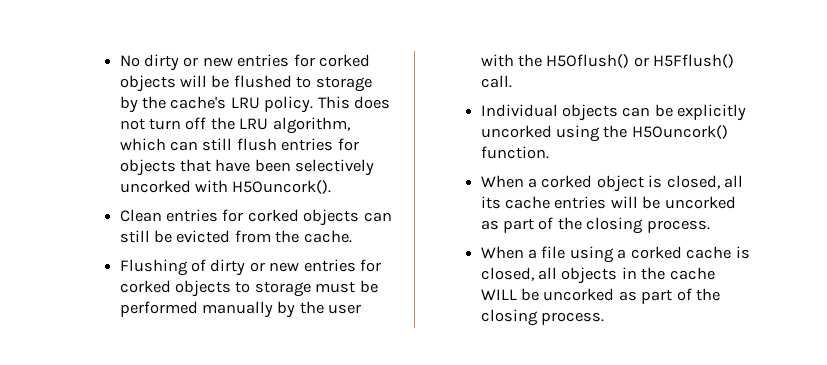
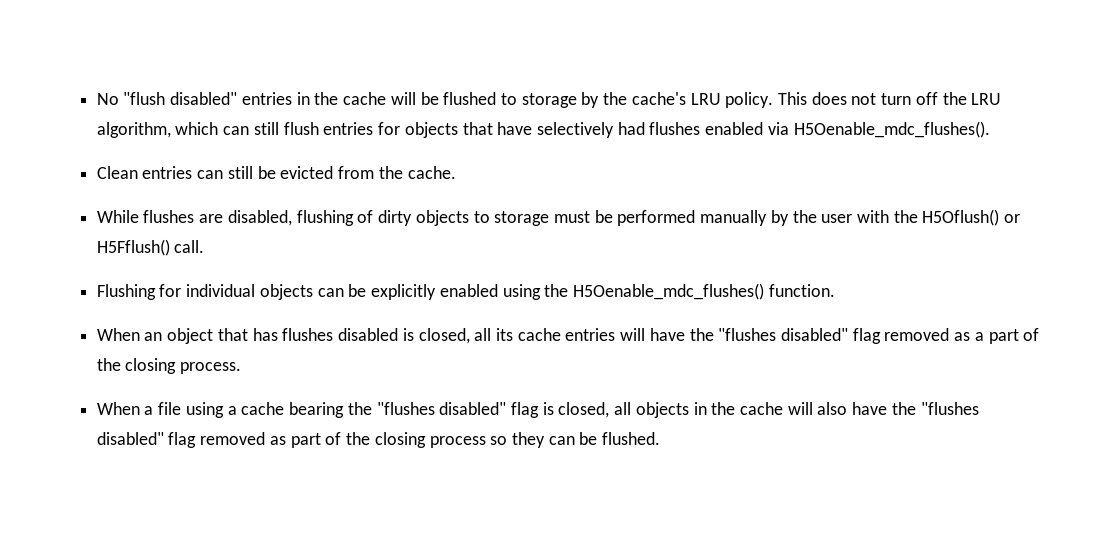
[144,54,371,71] [119,75,176,92] dirty or new entries for corked objects -> [123,92,387,105] "flush disabled" entries in the cache
[254,159,375,176] [119,180,332,194] been selectively uncorked with H5Ouncork(). -> [536,121,990,138] selectively had flushes enabled via H5Oenable_mdc_flushes().
[222,209,360,226] for corked objects -> (193, 172) none
[119,259,382,276] [119,280,171,293] Flushing of dirty or new entries for corked -> [96,210,413,226] While flushes are disabled, flushing of dirty
[480,104,558,117] Individual -> [96,284,256,300] Flushing for individual
[480,125,552,138] uncorked -> [439,284,498,297] enabled
[631,125,728,139] H5Ouncork() -> [572,283,764,300] H5Oenable_mdc_flushes()
[528,175,644,192] a corked object -> [144,328,399,344] an object that has flushes disabled
[642,196,736,209] [480,220,499,230] be uncorked as -> [649,328,984,344] have the "flushes disabled" flag removed as a
[630,246,732,259] corked cache -> [241,402,539,418] cache bearing the "flushes disabled" flag
[480,288,721,304] [480,309,605,326] WILL be uncorked as part of the closing process. -> [787,402,979,415] [96,432,661,448] will also have the "flushes disabled" flag removed as part of the closing process so they can be flushed.

